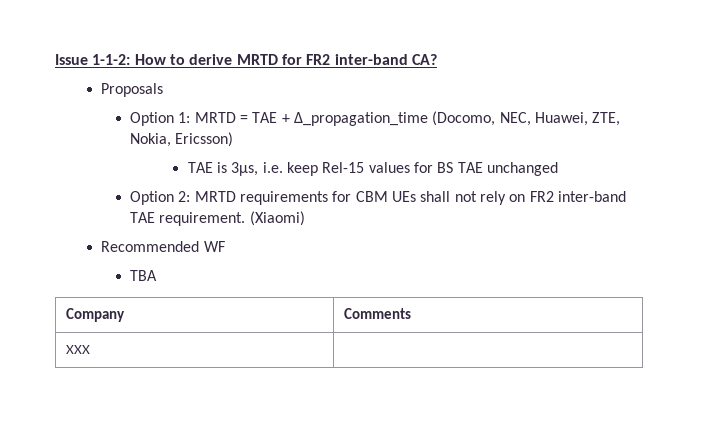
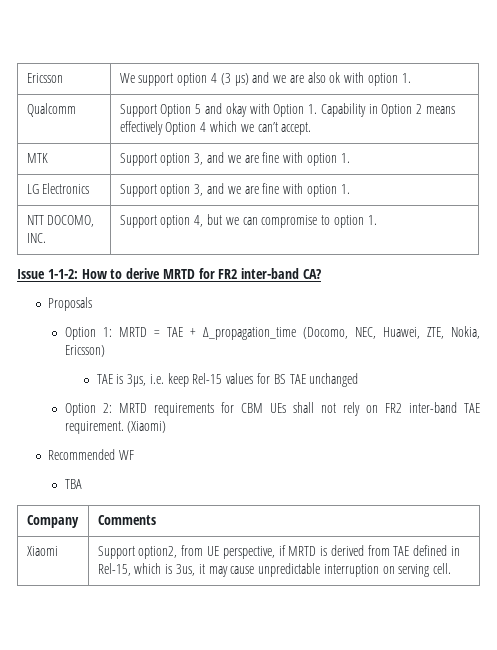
(55, 59) none -> [26,73,63,83] [119,72,411,86] [26,103,76,117] [119,103,455,117] [119,121,312,135] [26,153,48,163] [119,152,350,166] [26,183,90,194] [119,183,350,197] [26,215,95,227] [26,233,46,243] [119,214,377,228] Ericsson | We support option 4 (3 µs) and we are also ok with option 1. // Qualcomm | Support Option 5 and okay with Option 1. Capability in Option 2 means effectively Option 4 which we can’t accept. // MTK | Support option 3, and we are fine with option 1. // LG Electronics | Support option 3, and we are fine with option 1. // NTT DOCOMO, INC. | Support option 4, but we can compromise to option 1. //
[66,345,91,354] XXX | -> [26,546,58,556] [97,545,460,559] [97,563,452,577] Xiaomi | Support option2, from UE perspective, if MRTD is derived from TAE defined in Rel-15, which is 3us, it may cause unpredictable interruption on serving cell.

